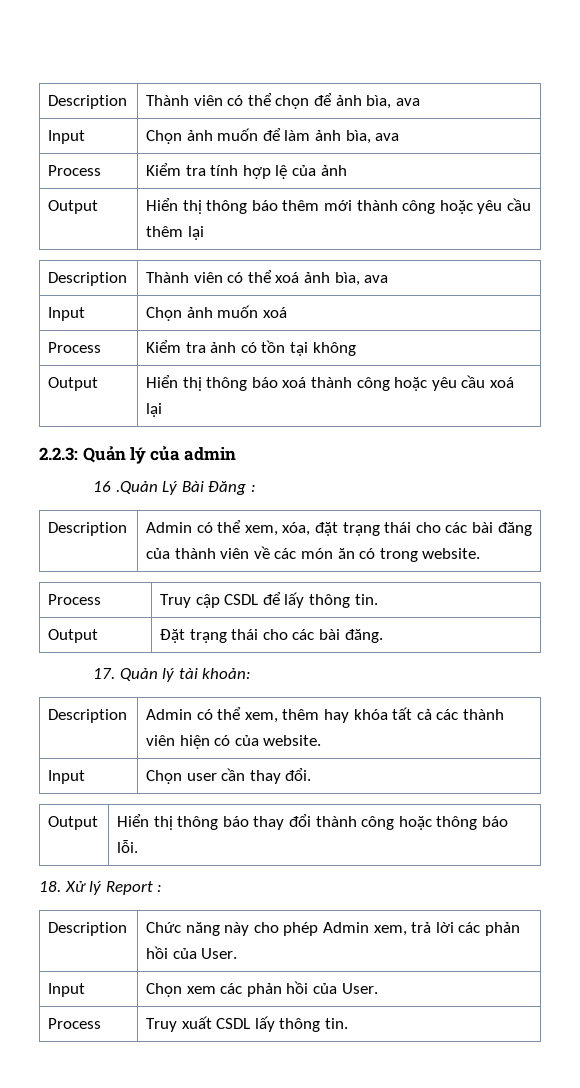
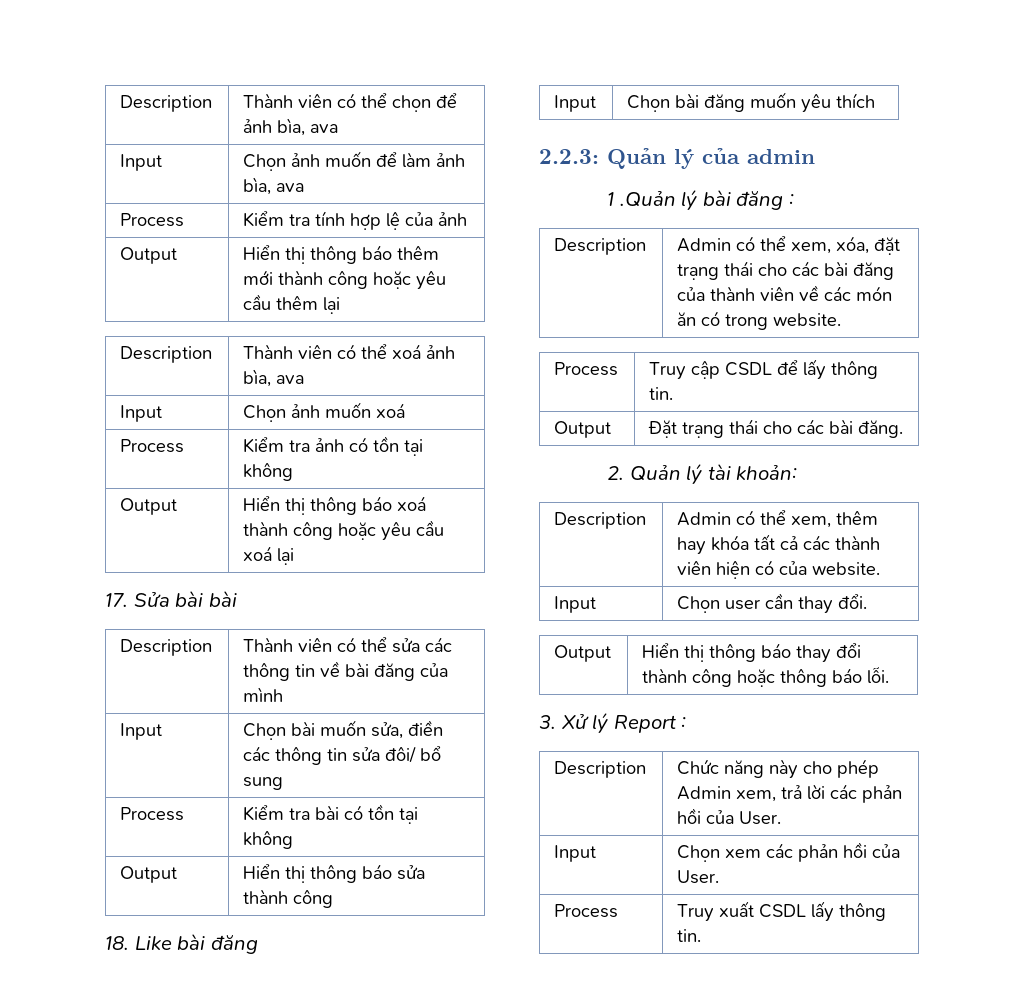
(163, 410) none -> [105,590,237,607] [120,639,213,656] [243,637,453,653] [243,661,449,681] [243,687,284,702] [120,723,163,740] [243,720,444,740] [243,746,442,765] [243,777,284,790] [120,807,185,821] [243,804,419,824] [243,831,294,849] [120,866,178,883] [243,864,426,883] [243,889,334,908] [105,933,258,954] [554,95,597,112] [627,92,876,113] // 17. Sửa bài bài // Description | Thành viên có thể sửa các thông tin về bài đăng của mình // Input | Chọn bài muốn sửa, điền các thông tin sửa đôi/ bổ sung // Process | Kiểm tra bài có tồn tại không // Output | Hiển thị thông báo sửa thành công // 18. Like bài đăng // Input | Chọn bài đăng muốn yêu thích
[93,481,247,495] 16 .Quản Lý Bài Đăng -> [607,189,784,211] 1 .Quản lý bài đăng
[93,668,116,679] 17. -> [607,466,625,480] 2.
[39,881,61,892] 18. -> [539,715,556,729] 3.

